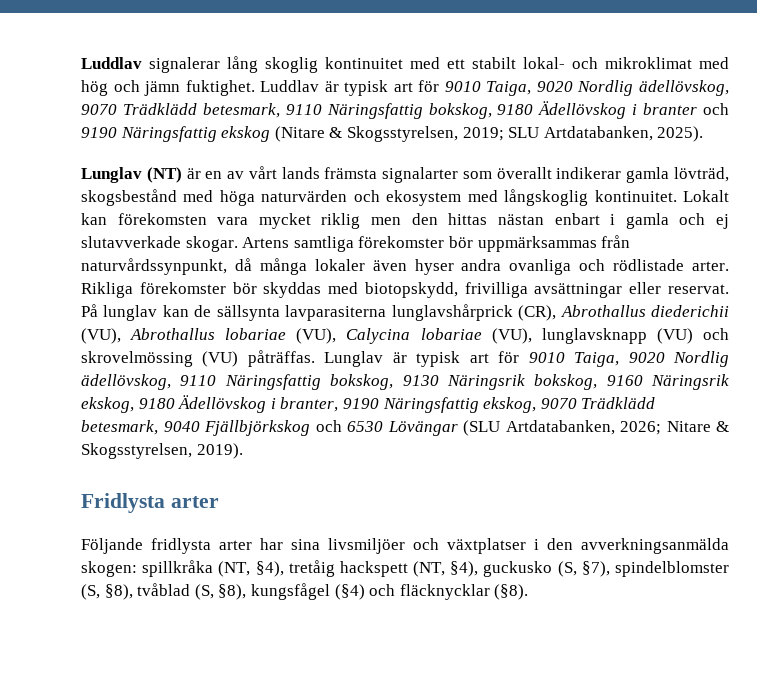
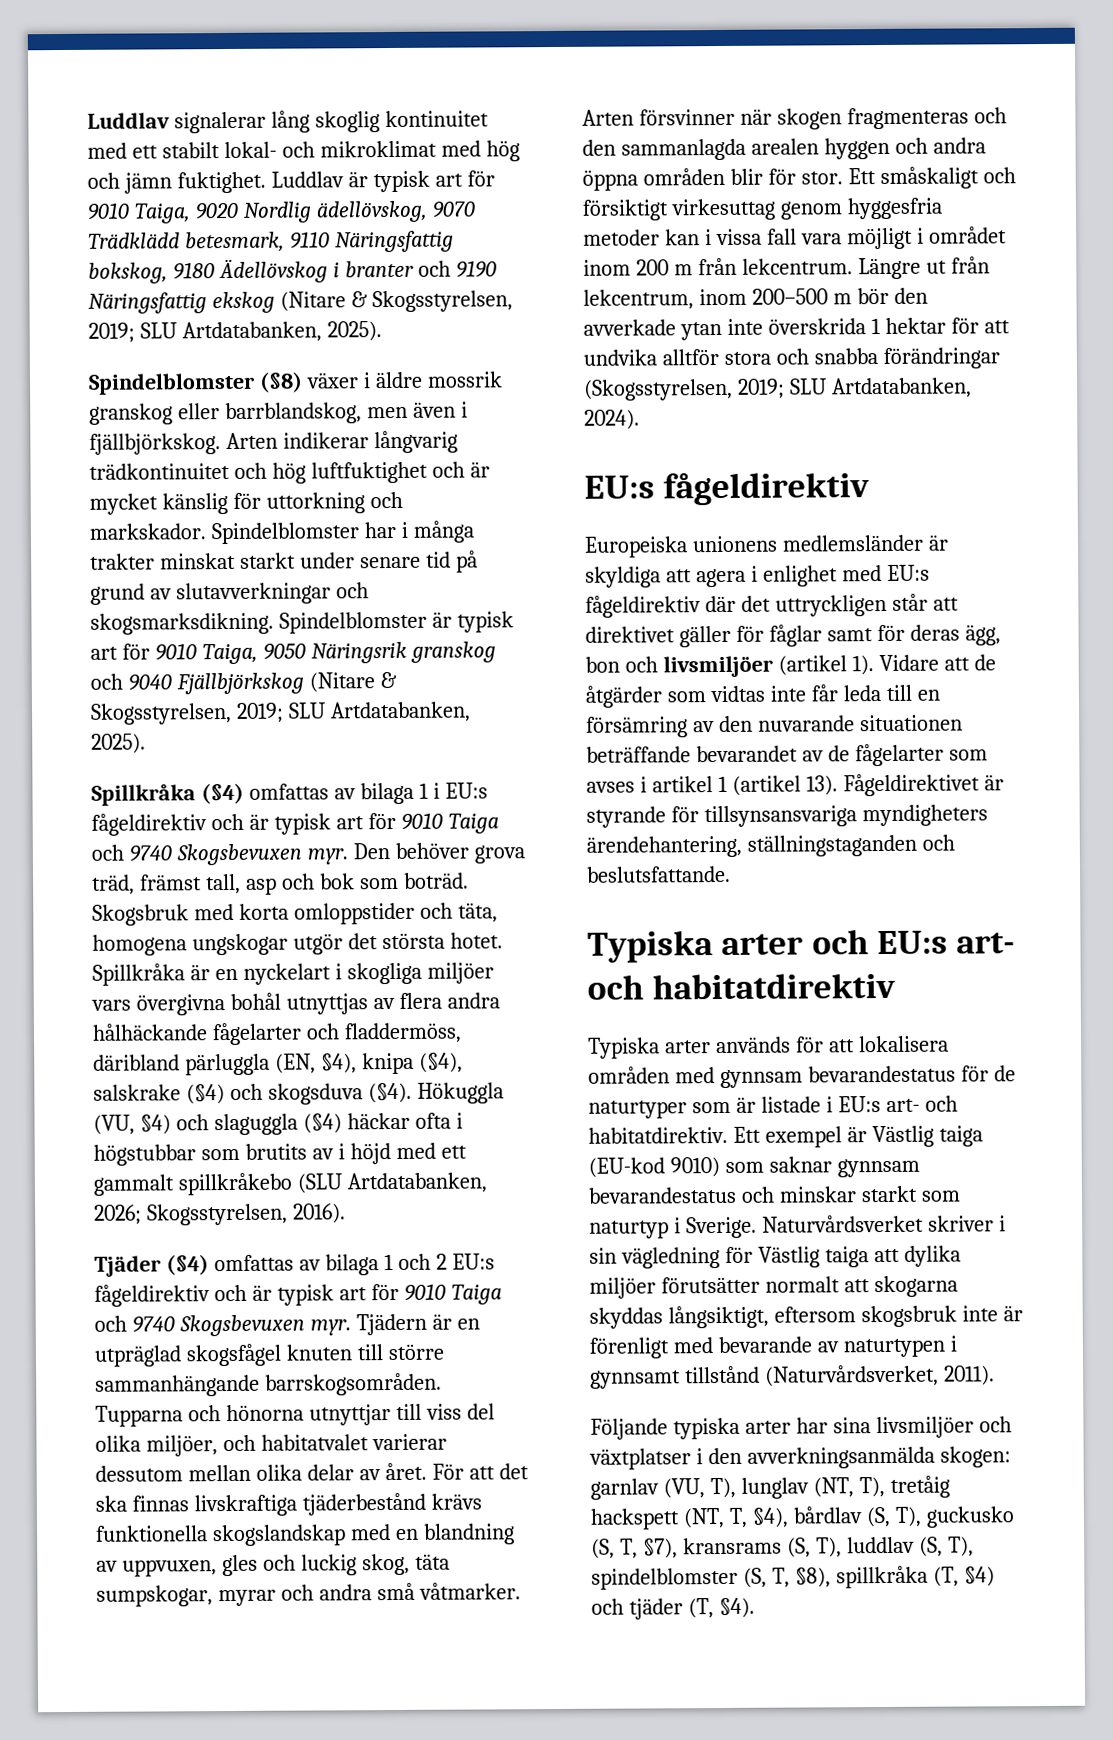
[81,166,729,183] [81,189,729,206] [81,213,729,229] [81,235,631,252] [81,258,729,275] [81,282,729,298] [81,304,729,321] [81,328,729,344] [81,350,729,367] [81,374,729,390] [81,395,656,413] [81,420,729,436] [81,443,243,459] [81,493,219,513] Lunglav (NT) är en av vårt lands främsta signalarter som överallt indikerar gamla lövträd, skogsbestånd med höga naturvärden och ekosystem med långskoglig kontinuitet. Lokalt kan förekomsten vara mycket riklig men den hittas nästan enbart i gamla och ej slutavverkade skogar. Artens samtliga förekomster bör uppmärksammas från naturvårdssynpunkt, då många lokaler även hyser andra ovanliga och rödlistade arter. Rikliga förekomster bör skyddas med biotopskydd, frivilliga avsättningar eller reservat. På lunglav kan de sällsynta lavparasiterna lunglavshårprick (CR), Abrothallus diederichii (VU), Abrothallus lobariae (VU), Calycina lobariae (VU), lunglavsknapp (VU) och skrovelmössing (VU) påträffas. Lunglav är typisk art för 9010 Taiga, 9020 Nordlig ädellövskog, 9110 Näringsfattig bokskog, 9130 Näringsrik bokskog, 9160 Näringsrik ekskog, 9180 Ädellövskog i branter, 9190 Näringsfattig ekskog, 9070 Trädklädd betesmark, 9040 Fjällbjörkskog och 6530 Lövängar (SLU Artdatabanken, 2026; Nitare & Skogsstyrelsen, 2019). // Fridlysta arter -> [88,371,503,395] [89,401,468,425] [89,430,458,455] [89,461,490,484] [89,491,403,515] [89,520,474,545] [90,550,478,573] [90,582,369,605] [90,611,514,635] [90,641,496,665] [90,671,397,695] [90,701,471,725] [91,733,146,754] [91,782,488,806] [91,812,499,836] [91,842,525,866] [92,872,469,895] [92,902,498,926] [92,932,503,956] [92,962,494,986] [91,992,500,1016] [92,1022,462,1046] [93,1052,463,1076] [93,1082,504,1105] [93,1112,463,1136] [93,1142,467,1166] [93,1172,487,1196] [94,1203,346,1226] [94,1253,495,1277] [94,1283,502,1307] [94,1313,480,1337] [94,1343,444,1367] [95,1372,442,1397] [95,1403,495,1427] [95,1433,447,1457] [95,1462,529,1482] [95,1492,482,1517] [95,1523,515,1547] [96,1553,450,1577] [96,1582,521,1607] [582,107,1007,130] [582,137,986,161] [582,166,1016,191] [582,197,943,221] [583,226,1007,250] [583,256,990,280] [583,287,928,310] [583,317,1010,341] [583,347,1000,369] [584,377,972,401] [584,409,640,430] [584,472,871,506] [584,534,949,558] [585,564,930,588] [585,593,959,618] [585,624,1001,648] [585,654,996,678] [585,684,940,708] [586,714,963,738] [586,743,988,767] [586,773,1004,797] [586,804,988,828] [586,834,955,858] [586,865,731,883] [587,929,1016,963] [587,972,897,1000] [588,1035,949,1059] [588,1065,1016,1089] [588,1095,958,1119] [588,1125,983,1148] [588,1156,920,1178] [588,1185,961,1204] [589,1214,1006,1239] [589,1245,961,1269] [589,1275,958,1299] [589,1305,1023,1329] [589,1335,957,1359] [590,1364,995,1389] Spindelblomster (§8) växer i äldre mossrik granskog eller barrblandskog, men även i fjällbjörkskog. Arten indikerar långvarig trädkontinuitet och hög luftfuktighet och är mycket känslig för uttorkning och markskador. Spindelblomster har i många trakter minskat starkt under senare tid på grund av slutavverkningar och skogsmarksdikning. Spindelblomster är typisk art för 9010 Taiga, 9050 Näringsrik granskog och 9040 Fjällbjörkskog (Nitare & Skogsstyrelsen, 2019; SLU Artdatabanken, 2025). // Spillkråka (§4) omfattas av bilaga 1 i EU:s fågeldirektiv och är typisk art för 9010 Taiga och 9740 Skogsbevuxen myr. Den behöver grova träd, främst tall, asp och bok som boträd. Skogsbruk med korta omloppstider och täta, homogena ungskogar utgör det största hotet. Spillkråka är en nyckelart i skogliga miljöer vars övergivna bohål utnyttjas av flera andra hålhäckande fågelarter och fladdermöss, däribland pärluggla (EN, §4), knipa (§4), salskrake (§4) och skogsduva (§4). Hökuggla (VU, §4) och slaguggla (§4) häckar ofta i högstubbar som brutits av i höjd med ett gammalt spillkråkebo (SLU Artdatabanken, 2026; Skogsstyrelsen, 2016). // Tjäder (§4) omfattas av bilaga 1 och 2 EU:s fågeldirektiv och är typisk art för 9010 Taiga och 9740 Skogsbevuxen myr. Tjädern är en utpräglad skogsfågel knuten till större sammanhängande barrskogsområden. Tupparna och hönorna utnyttjar till viss del olika miljöer, och habitatvalet varierar dessutom mellan olika delar av året. För att det ska finnas livskraftiga tjäderbestånd krävs funktionella skogslandskap med en blandning av uppvuxen, gles och luckig skog, täta sumpskogar, myrar och andra små våtmarker. Arten försvinner när skogen fragmenteras och den sammanlagda arealen hyggen och andra öppna områden blir för stor. Ett småskaligt och försiktigt virkesuttag genom hyggesfria metoder kan i vissa fall vara möjligt i området inom 200 m från lekcentrum. Längre ut från lekcentrum, inom 200–500 m bör den avverkade ytan inte överskrida 1 hektar för att undvika alltför stora och snabba förändringar (Skogsstyrelsen, 2019; SLU Artdatabanken, 2024). // EU:s fågeldirektiv // Europeiska unionens medlemsländer är skyldiga att agera i enlighet med EU:s fågeldirektiv där det uttryckligen står att direktivet gäller för fåglar samt för deras ägg, bon och livsmiljöer (artikel 1). Vidare att de åtgärder som vidtas inte får leda till en försämring av den nuvarande situationen beträffande bevarandet av de fågelarter som avses i artikel 1 (artikel 13). Fågeldirektivet är styrande för tillsynsansvariga myndigheters ärendehantering, ställningstaganden och beslutsfattande. // Typiska arter och EU:s art- och habitatdirektiv // Typiska arter används för att lokalisera områden med gynnsam bevarandestatus för de naturtyper som är listade i EU:s art- och habitatdirektiv. Ett exempel är Västlig taiga (EU-kod 9010) som saknar gynnsam bevarandestatus och minskar starkt som naturtyp i Sverige. Naturvårdsverket skriver i sin vägledning för Västlig taiga att dylika miljöer förutsätter normalt att skogarna skyddas långsiktigt, eftersom skogsbruk inte är förenligt med bevarande av naturtypen i gynnsamt tillstånd (Naturvårdsverket, 2011).
[151,538,211,554] fridlysta -> [672,1417,740,1440] typiska
[142,560,729,577] [81,583,529,600] spillkråka (NT, §4), tretåig hackspett (NT, §4), guckusko (S, §7), spindelblomster (S, §8), tvåblad (S, §8), kungsfågel (§4) och fläcknycklar (§8). -> [590,1475,950,1500] [590,1506,1015,1530] [591,1536,974,1559] [591,1565,995,1590] [591,1597,755,1620] garnlav (VU, T), lunglav (NT, T), tretåig hackspett (NT, T, §4), bårdlav (S, T), guckusko (S, T, §7), kransrams (S, T), luddlav (S, T), spindelblomster (S, T, §8), spillkråka (T, §4) och tjäder (T, §4).

